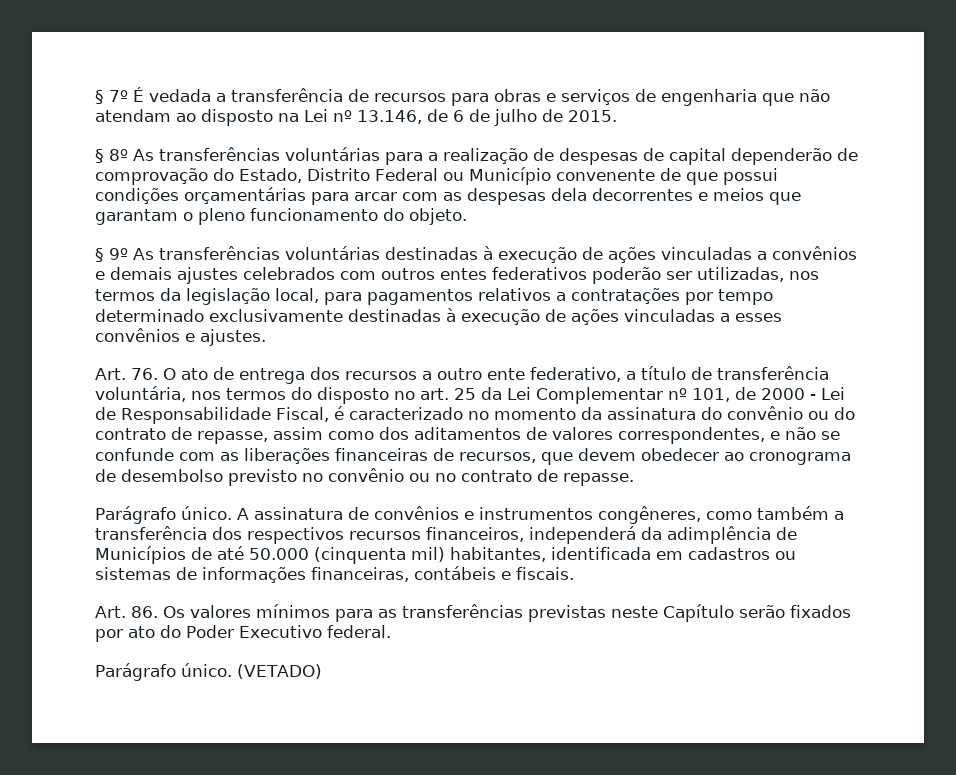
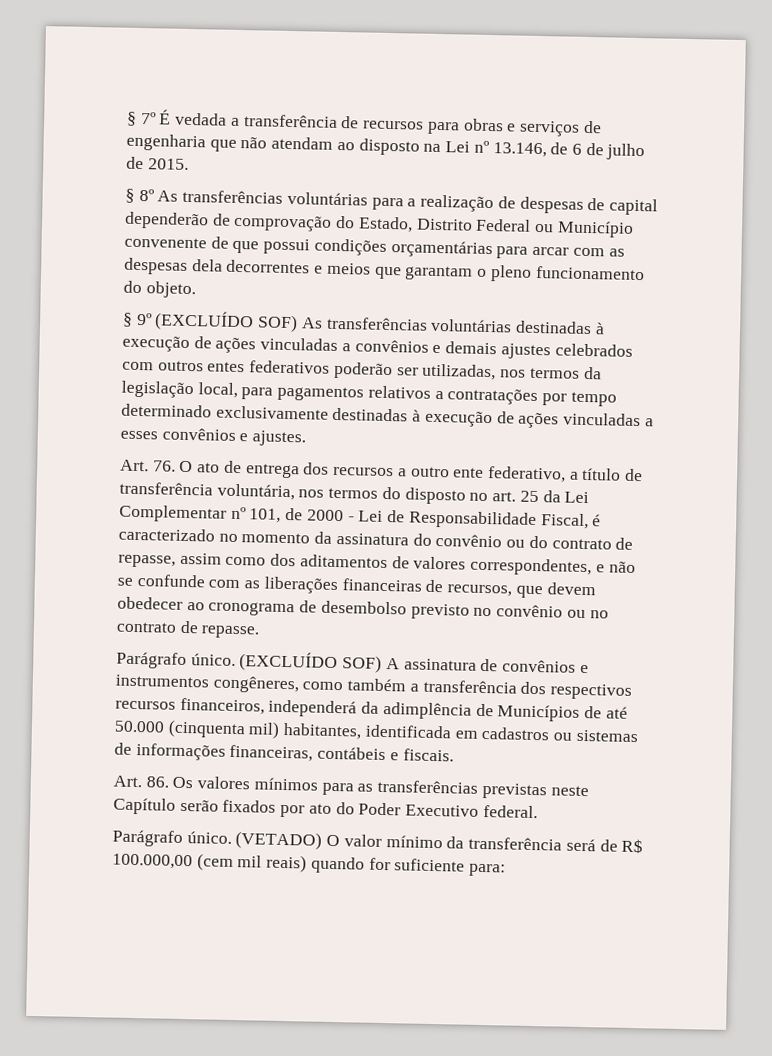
(128, 254) none -> [154,310,299,333] (EXCLUÍDO SOF)
(232, 513) none -> [239,651,383,673] (EXCLUÍDO SOF)
(322, 671) none -> [326,834,644,854] [112,853,507,877] O valor mínimo da transferência será de R$ 100.000,00 (cem mil reais) quando for suficiente para:

